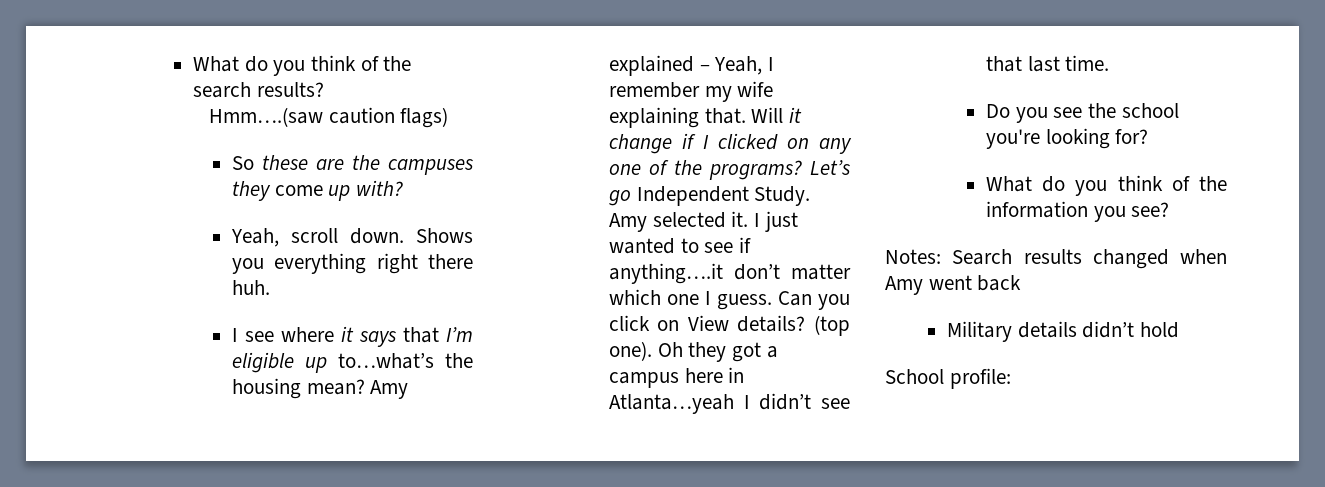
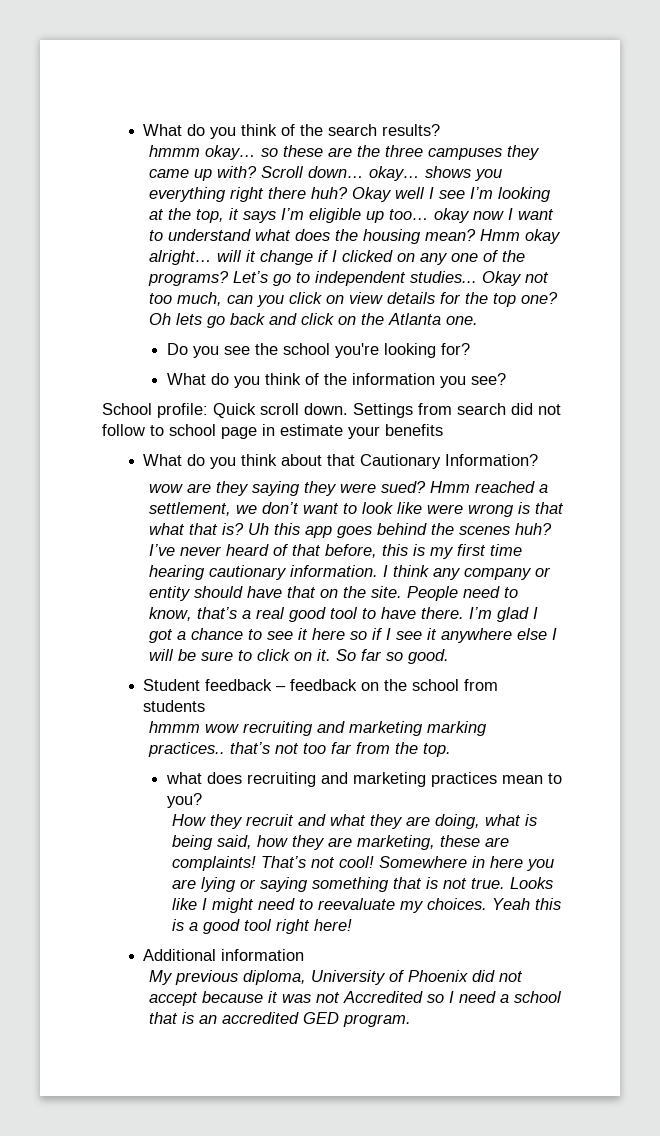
[208,107,449,128] [231,156,254,170] Hmm….(saw caution flags) // So -> [148,145,278,160] hmmm okay… so
(380, 162) none -> [384,145,423,157] three
[274,185,323,196] come -> [148,169,189,178] came
[230,228,473,247] [231,253,474,274] [231,280,270,295] [231,327,334,342] // Yeah, scroll down. Shows you everything right there huh. // I see where -> [260,166,502,181] [148,187,551,202] [148,208,224,223] Scroll down… okay… shows you everything right there huh? Okay well I see I’m looking at the top,
[402,327,439,343] that -> (276, 217) none
[337,353,473,369] [231,378,409,399] [608,55,774,76] [608,81,774,102] [608,107,784,128] to…what’s the housing mean? Amy explained – Yeah, I remember my wife explaining that. Will -> [388,208,554,223] [148,229,561,244] [148,250,242,265] too… okay now I want to understand what does the housing mean? Hmm okay alright… will
[636,186,811,206] [608,211,798,232] [608,237,751,254] [608,263,851,284] [608,289,850,310] [608,315,850,336] [608,341,778,362] [608,367,745,388] [608,393,850,414] [985,55,1110,72] Independent Study. Amy selected it. I just wanted to see if anything….it don’t matter which one I guess. Can you click on View details? (top one). Oh they got a campus here in Atlanta…yeah I didn’t see that last time. -> [295,271,549,286] [148,292,558,307] [148,313,478,328] to independent studies... Okay not too much, can you click on view details for the top one? Oh lets go back and click on the Atlanta one.
[885,249,1227,269] [885,275,1022,295] [947,321,1180,342] [885,368,1011,389] Notes: Search results changed when Amy went back // Military details didn’t hold // School profile: -> [102,403,561,418] [102,424,443,439] [143,454,539,469] [148,481,548,496] [148,502,564,517] [148,523,552,538] [148,544,522,559] [148,565,551,580] [148,586,518,601] [148,607,538,622] [148,628,557,643] [148,649,449,664] [143,679,499,691] [143,700,206,712] [148,721,487,736] [147,742,451,757] [165,772,562,787] [166,793,202,808] [171,814,537,829] [171,835,509,850] [171,856,554,871] [171,877,553,892] [171,898,561,913] [171,919,352,934] [143,949,305,961] [148,970,523,985] [148,991,562,1006] [148,1012,411,1027] School profile: Quick scroll down. Settings from search did not follow to school page in estimate your benefits // What do you think about that Cautionary Information? // wow are they saying they were sued? Hmm reached a settlement, we don’t want to look like were wrong is that what that is? Uh this app goes behind the scenes huh? I’ve never heard of that before, this is my first time hearing cautionary information. I think any company or entity should have that on the site. People need to know, that’s a real good tool to have there. I’m glad I got a chance to see it here so if I see it anywhere else I will be sure to click on it. So far so good. // Student feedback – feedback on the school from students // hmmm wow recruiting and marketing marking practices.. that’s not too far from the top. // what does recruiting and marketing practices mean to you? // How they recruit and what they are doing, what is being said, how they are marketing, these are complaints! That’s not cool! Somewhere in here you are lying or saying something that is not true. Looks like I might need to reevaluate my choices. Yeah this is a good tool right here! // Additional information // My previous diploma, University of Phoenix did not accept because it was not Accredited so I need a school that is an accredited GED program.

